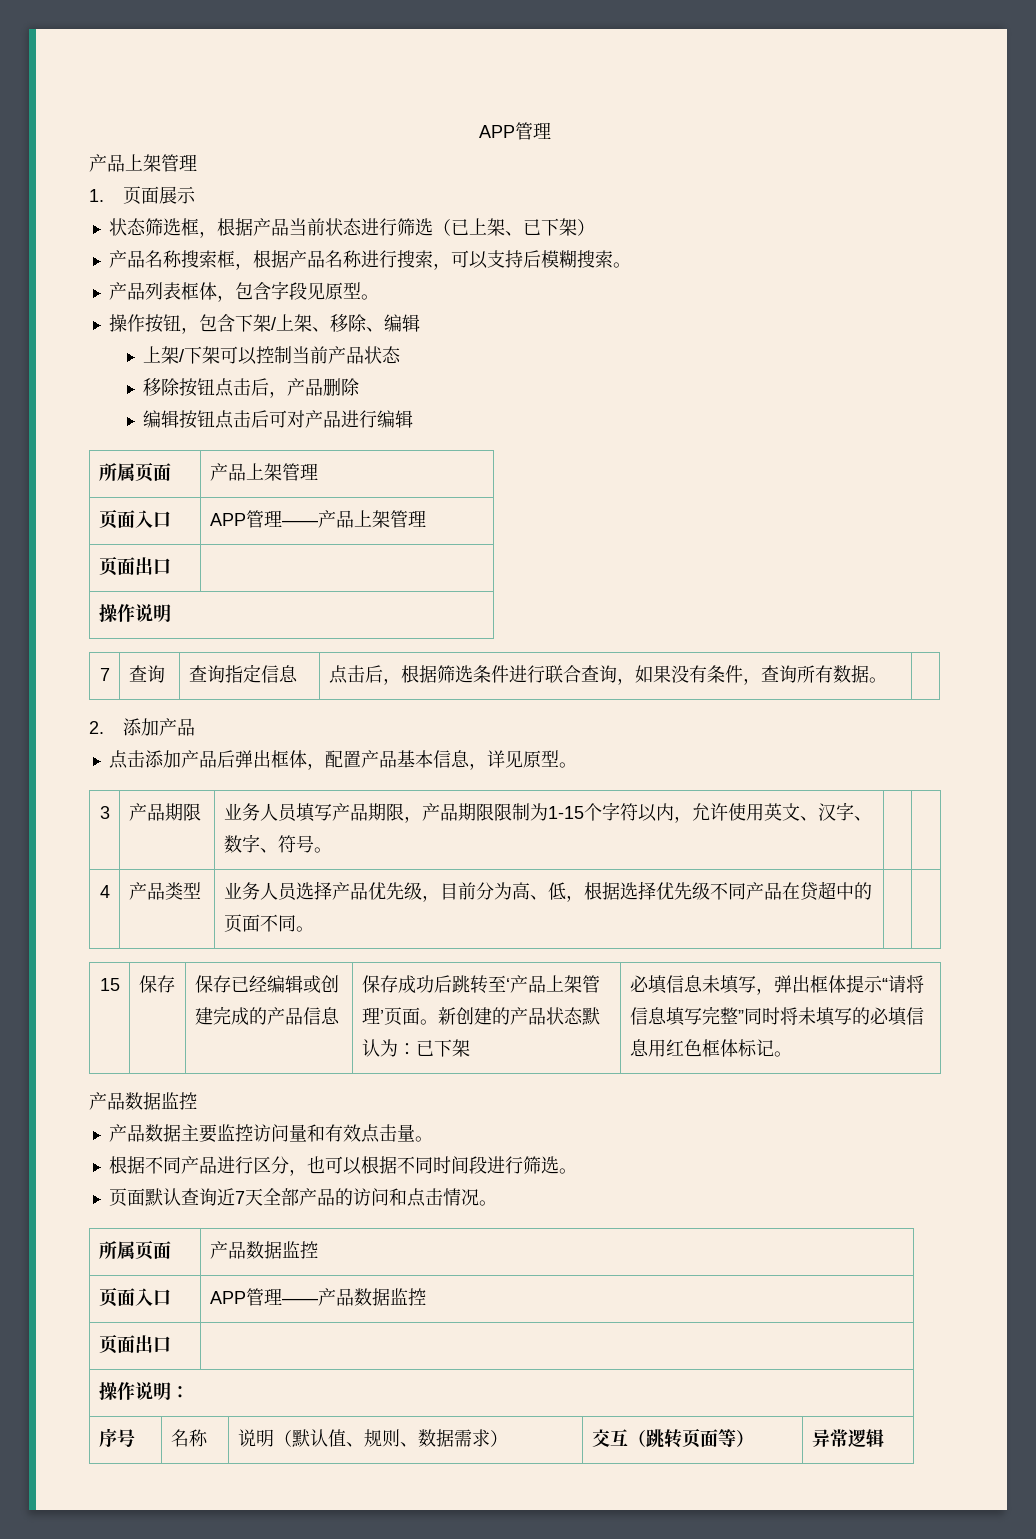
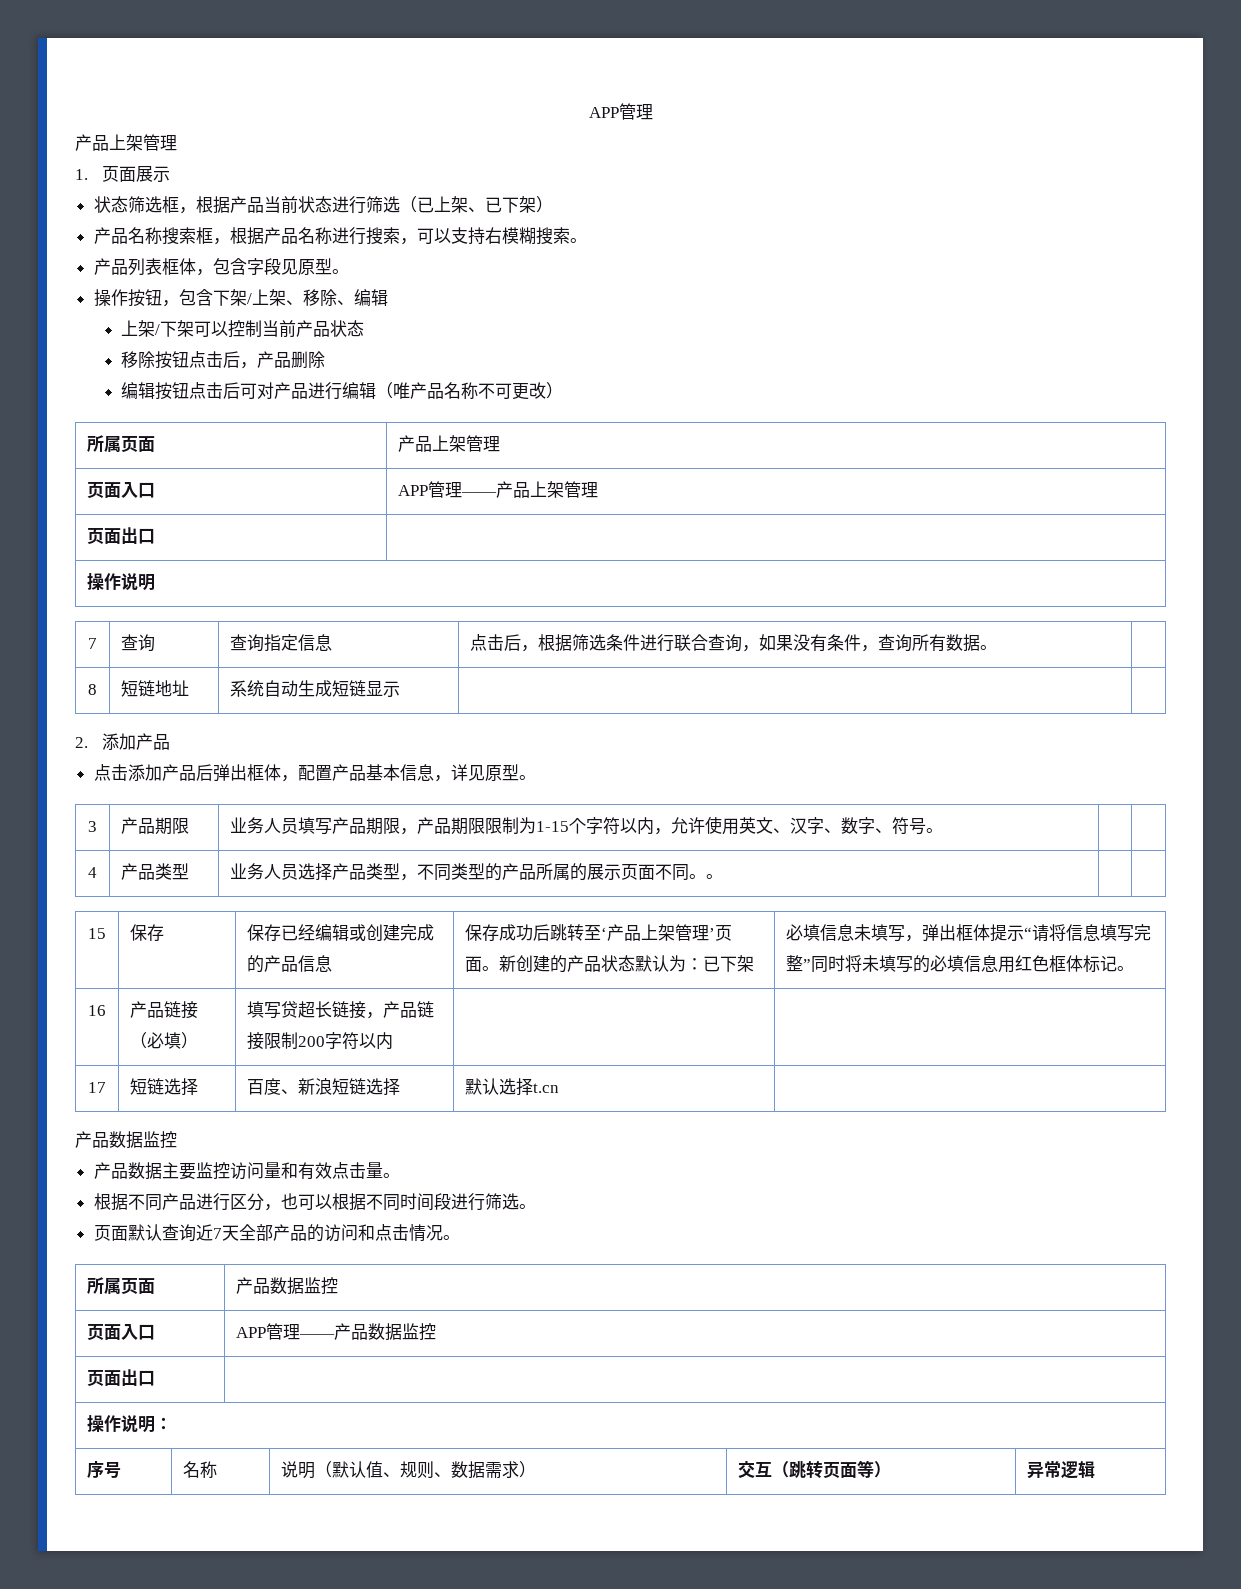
[522,250,541,268] 后 -> [484,227,502,244] 右
(413, 419) none -> [375,382,563,400] （唯产品名称不可更改）
(887, 680) none -> [88,684,97,695] [121,680,190,697] [230,680,401,697] // 8 | 短链地址 | 系统自动生成短链显示 | |
[367,881,872,902] 优先级，目前分为高、低，根据选择优先级不同产品在贷超中的 -> [366,863,622,881] 类型，不同类型的产品所属的展示
(314, 929) none -> [706,874,724,879] 。
(792, 1054) none -> [88,1005,106,1016] [130,1001,199,1019] [130,1032,199,1049] [247,1001,435,1019] [247,1032,394,1050] [88,1082,106,1093] [130,1078,199,1096] [247,1078,401,1096] [465,1078,560,1096] // 16 | 产品链接（必填） | 填写贷超长链接，产品链接限制200字符以内 | | // 17 | 短链选择 | 百度、新浪短链选择 | 默认选择t.cn |

